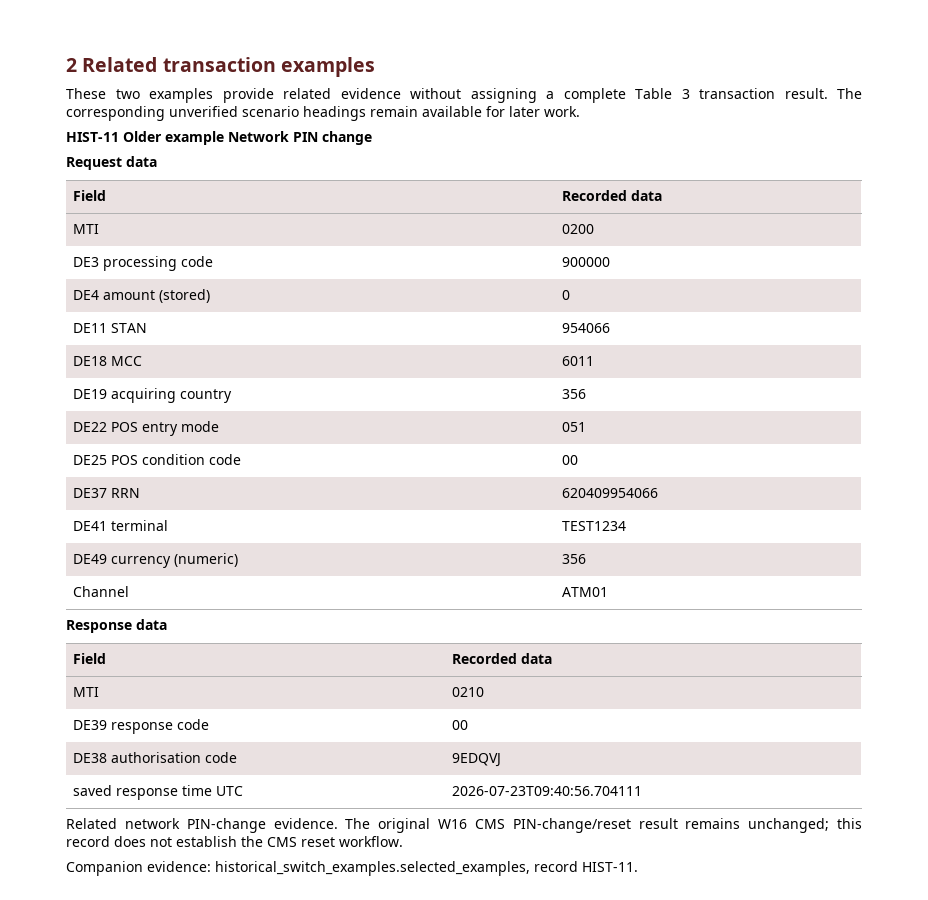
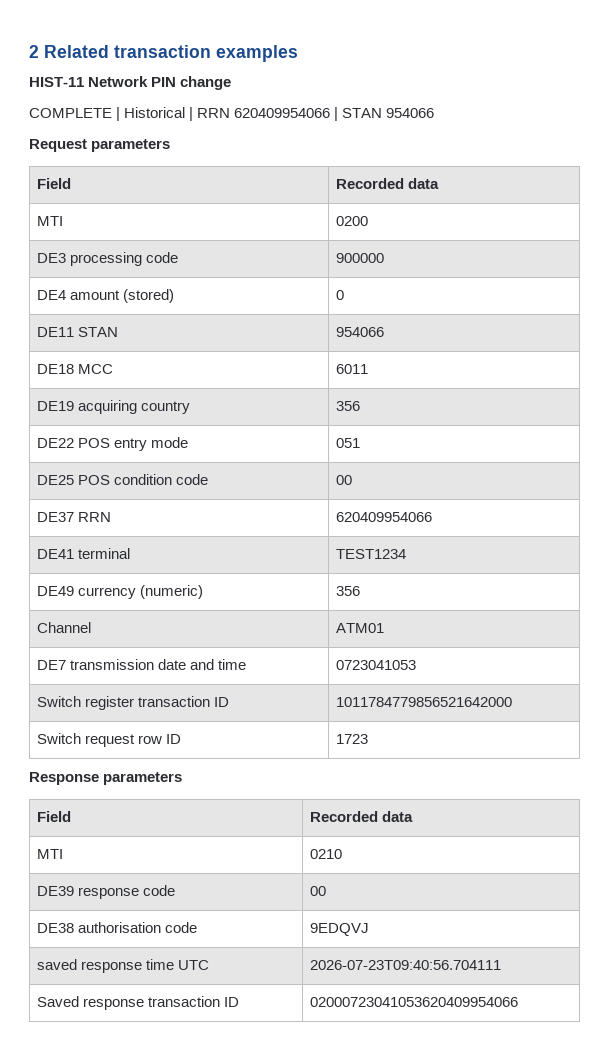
[66,88,862,103] [66,106,580,121] // These two examples provide related evidence without assigning a complete Table 3 transaction result. The corresponding unverified scenario headings remain available for later work. -> (298, 53) none
[123,131,224,145] Older example -> (84, 82) none
(372, 138) none -> [29,107,435,121] // COMPLETE | Historical | RRN 620409954066 | STAN 954066
[126,156,157,167] data -> [91,139,171,152] parameters
(609, 592) none -> [36,659,246,670] [335,660,416,670] [36,696,229,710] [335,697,512,707] [36,733,181,747] [335,734,368,744] // DE7 transmission date and time | 0723041053 // Switch register transaction ID | 1011784779856521642000 // Switch request row ID | 1723
[136,619,167,630] data -> [103,772,183,785] parameters
[66,818,862,833] [66,836,403,847] [66,861,638,876] // Related network PIN-change evidence. The original W16 CMS PIN-change/reset result remains unchanged; this record does not establish the CMS reset workflow. // Companion evidence: historical_switch_examples.selected_examples, record HIST-11. -> [36,996,239,1010] [309,997,518,1007] // Saved response transaction ID | 02000723041053620409954066

